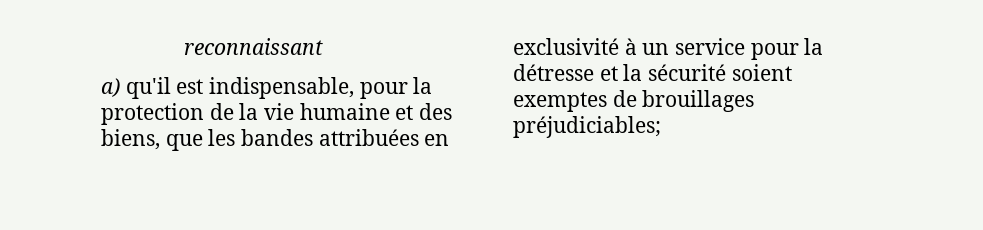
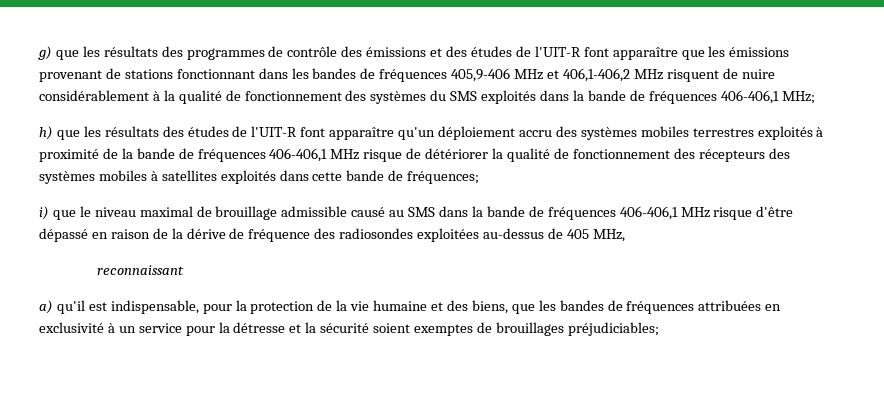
(184, 46) none -> [38,46,790,60] [39,68,775,82] [39,90,815,104] [39,126,824,140] [39,148,790,162] [39,170,480,184] [39,206,794,220] [39,228,625,242] g) que les résultats des programmes de contrôle des émissions et des études de l'UIT-R font apparaître que les émissions provenant de stations fonctionnant dans les bandes de fréquences 405,9-406 MHz et 406,1-406,2 MHz risquent de nuire considérablement à la qualité de fonctionnement des systèmes du SMS exploités dans la bande de fréquences 406-406,1 MHz; // h) que les résultats des études de l'UIT-R font apparaître qu'un déploiement accru des systèmes mobiles terrestres exploités à proximité de la bande de fréquences 406-406,1 MHz risque de détériorer la qualité de fonctionnement des récepteurs des systèmes mobiles à satellites exploités dans cette bande de fréquences; // i) que le niveau maximal de brouillage admissible causé au SMS dans la bande de fréquences 406-406,1 MHz risque d'être dépassé en raison de la dérive de fréquence des radiosondes exploitées au-dessus de 405 MHz, //
(314, 137) none -> [607,300,695,314] de fréquences

